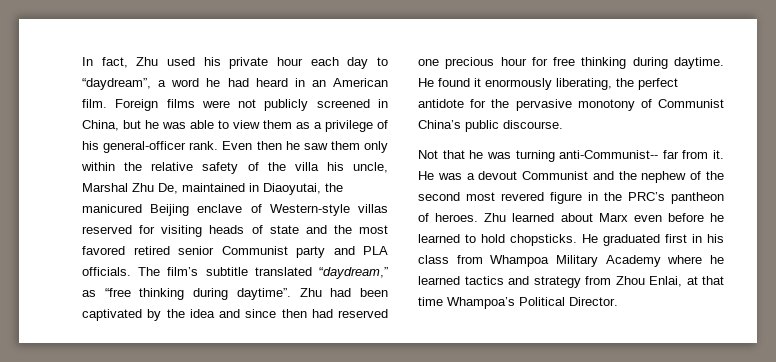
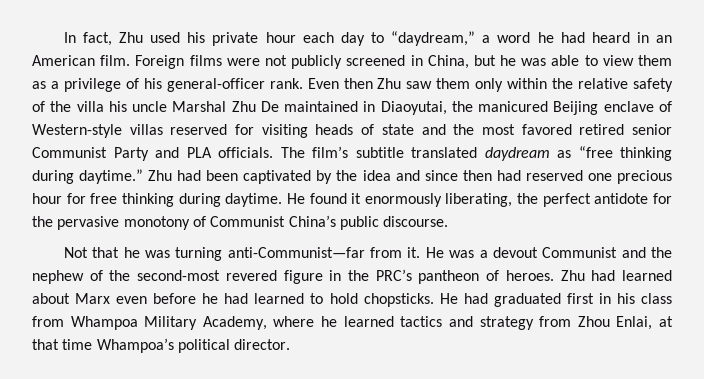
[82,78,151,90] “daydream”, -> [391,31,476,46] “daydream,”
[285,141,300,150] he -> [377,78,402,89] Zhu
[353,162,388,173] uncle, -> [132,101,168,112] uncle
[158,183,178,194] De, -> [260,101,279,112] De
[296,246,325,258] party -> [113,147,149,161] Party
[319,267,388,279] “daydream,” -> [484,147,550,161] daydream
[236,288,291,300] daytime”. -> [79,169,144,184] daytime.”
[559,150,679,159] anti-Communist-- far -> [227,247,365,258] anti-Communist—far
[418,192,495,201] second most -> [137,270,221,281] second-most
(507, 217) none -> [591,270,616,281] had
(724, 217) none -> [224,293,249,304] had
(598, 238) none -> [463,293,488,304] had
[605,255,661,267] Academy -> [202,316,267,330] Academy,
[519,297,618,306] Political Director. -> [177,339,291,353] political director.

